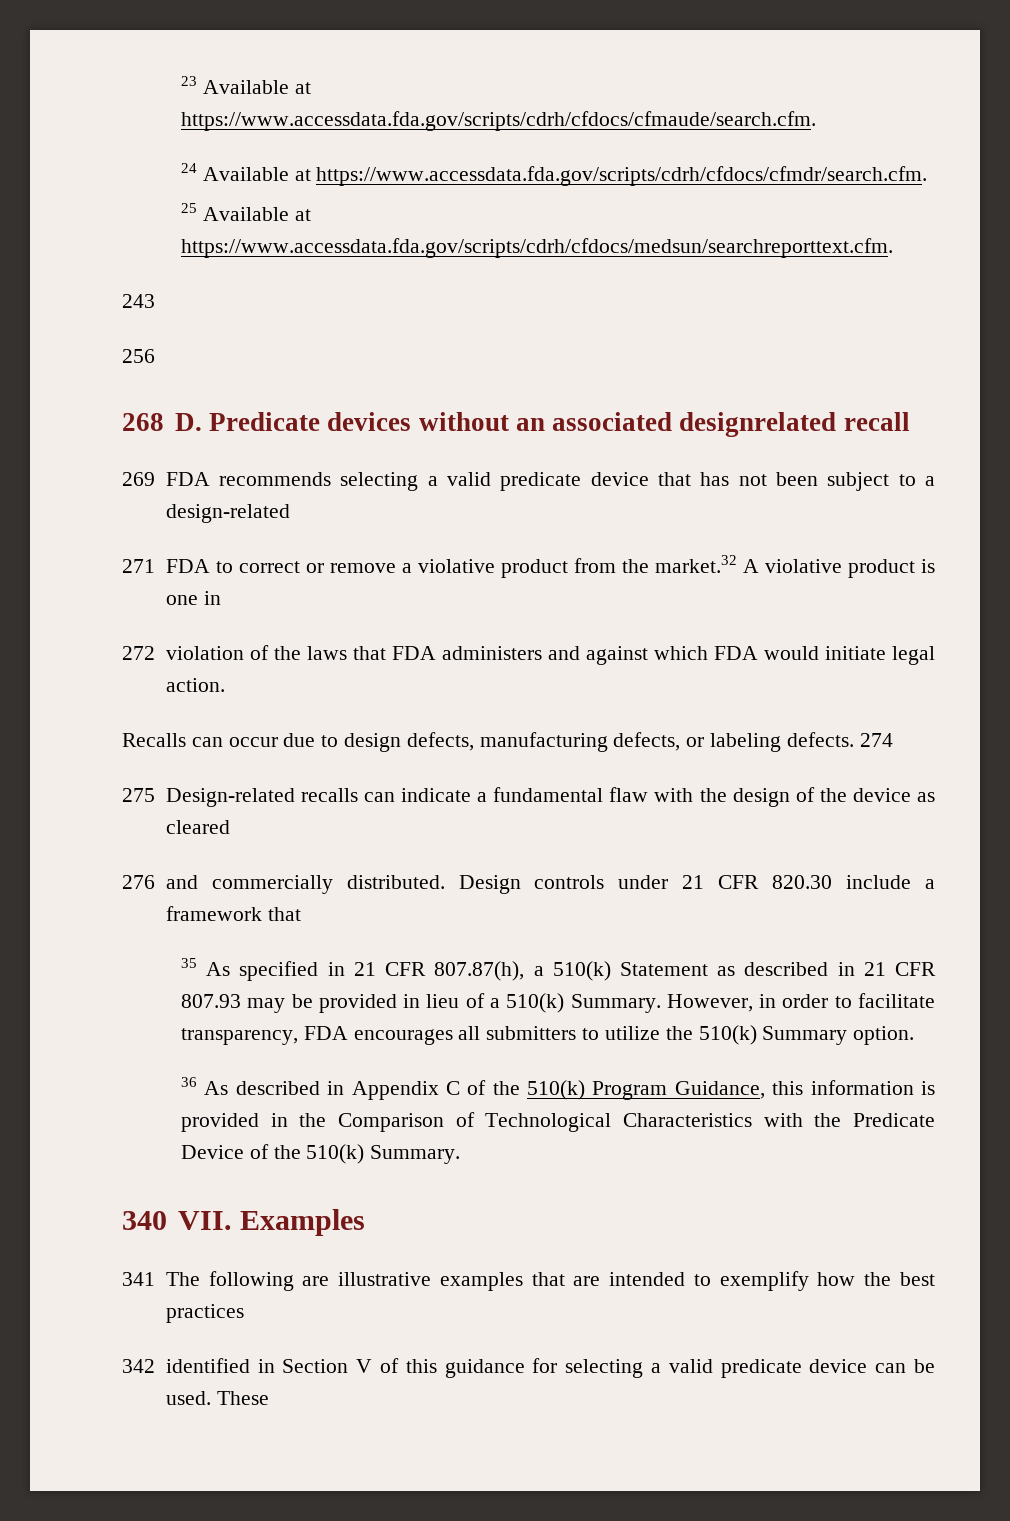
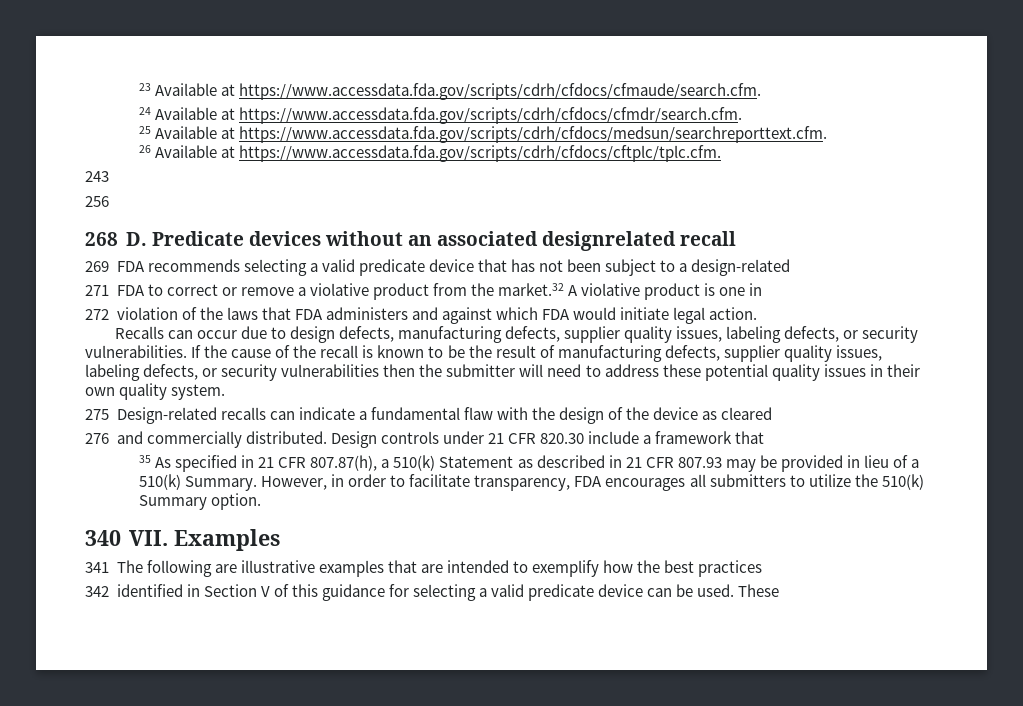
(894, 248) none -> [139,145,722,162] // 26 Available at https://www.accessdata.fda.gov/scripts/cdrh/cfdocs/cftplc/tplc.cfm.
[686,732,893,752] or labeling defects. 274 -> [564,326,919,343] [85,345,882,362] [85,364,920,381] [85,383,226,400] supplier quality issues, labeling defects, or security vulnerabilities. If the cause of the recall is known to be the result of manufacturing defects, supplier quality issues, labeling defects, or security vulnerabilities then the submitter will need to address these potential quality issues in their own quality system.
[181,1077,935,1100] [181,1112,935,1132] [181,1144,461,1164] // 36 As described in Appendix C of the 510(k) Program Guidance, this information is provided in the Comparison of Technological Characteristics with the Predicate Device of the 510(k) Summary. -> (262, 501) none

